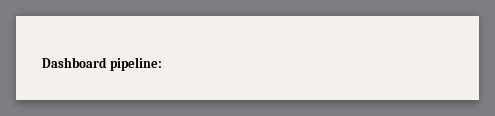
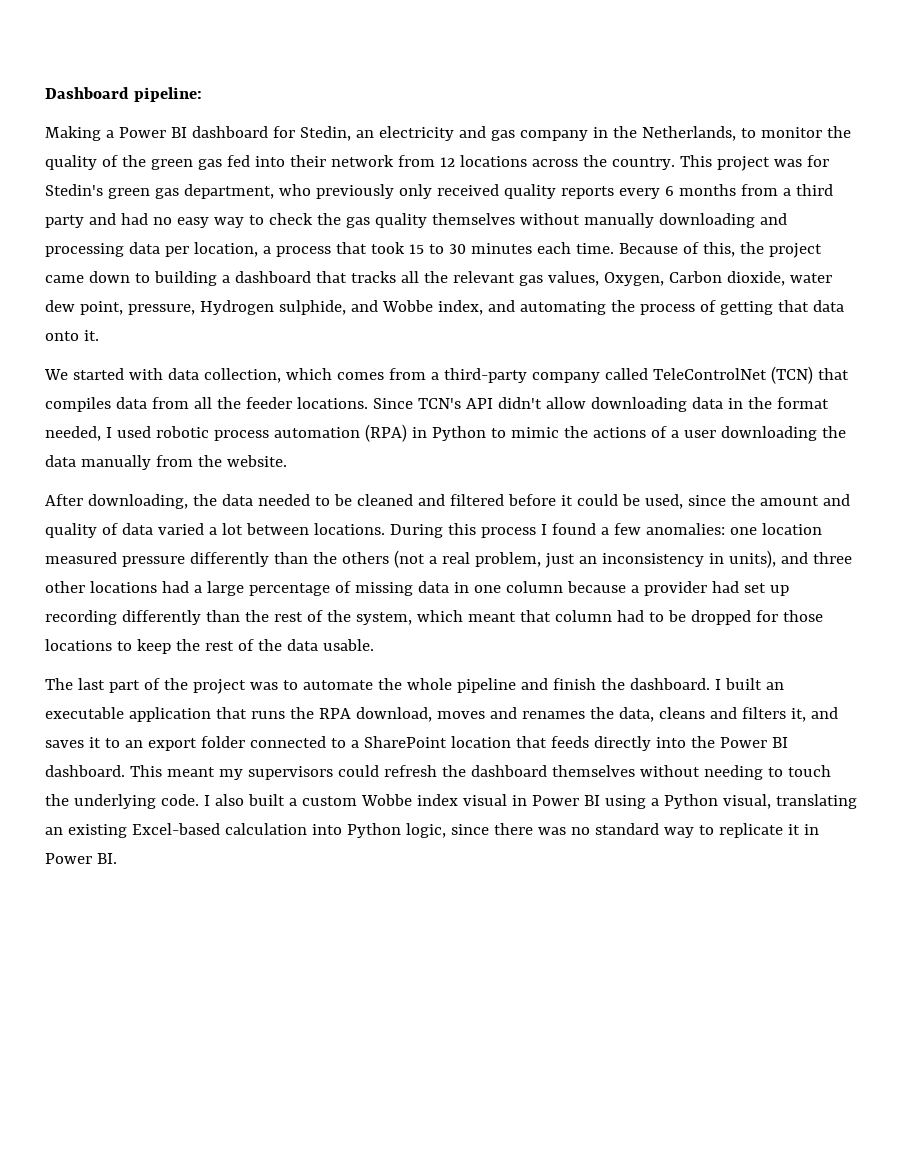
(162, 64) none -> [45,126,851,141] [45,155,829,171] [45,184,833,199] [45,213,787,228] [45,242,822,258] [45,271,832,286] [45,300,844,315] [45,330,99,341] [44,366,849,384] [45,397,829,412] [45,424,846,442] [45,455,287,470] [45,494,850,509] [45,523,822,538] [45,550,852,568] [45,581,789,596] [45,610,823,625] [45,639,374,654] [45,678,784,694] [45,707,838,722] [45,736,788,751] [45,765,831,780] [45,794,857,809] [45,823,819,838] [45,853,117,864] // Making a Power BI dashboard for Stedin, an electricity and gas company in the Netherlands, to monitor the quality of the green gas fed into their network from 12 locations across the country. This project was for Stedin's green gas department, who previously only received quality reports every 6 months from a third party and had no easy way to check the gas quality themselves without manually downloading and processing data per location, a process that took 15 to 30 minutes each time. Because of this, the project came down to building a dashboard that tracks all the relevant gas values, Oxygen, Carbon dioxide, water dew point, pressure, Hydrogen sulphide, and Wobbe index, and automating the process of getting that data onto it. // We started with data collection, which comes from a third-party company called TeleControlNet (TCN) that compiles data from all the feeder locations. Since TCN's API didn't allow downloading data in the format needed, I used robotic process automation (RPA) in Python to mimic the actions of a user downloading the data manually from the website. // After downloading, the data needed to be cleaned and filtered before it could be used, since the amount and quality of data varied a lot between locations. During this process I found a few anomalies: one location measured pressure differently than the others (not a real problem, just an inconsistency in units), and three other locations had a large percentage of missing data in one column because a provider had set up recording differently than the rest of the system, which meant that column had to be dropped for those locations to keep the rest of the data usable. // The last part of the project was to automate the whole pipeline and finish the dashboard. I built an executable application that runs the RPA download, moves and renames the data, cleans and filters it, and saves it to an export folder connected to a SharePoint location that feeds directly into the Power BI dashboard. This meant my supervisors could refresh the dashboard themselves without needing to touch the underlying code. I also built a custom Wobbe index visual in Power BI using a Python visual, translating an existing Excel-based calculation into Python logic, since there was no standard way to replicate it in Power BI.

